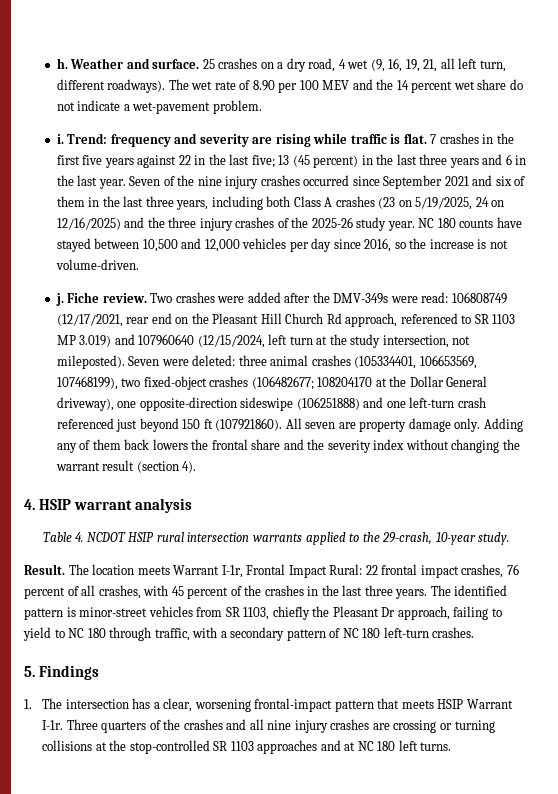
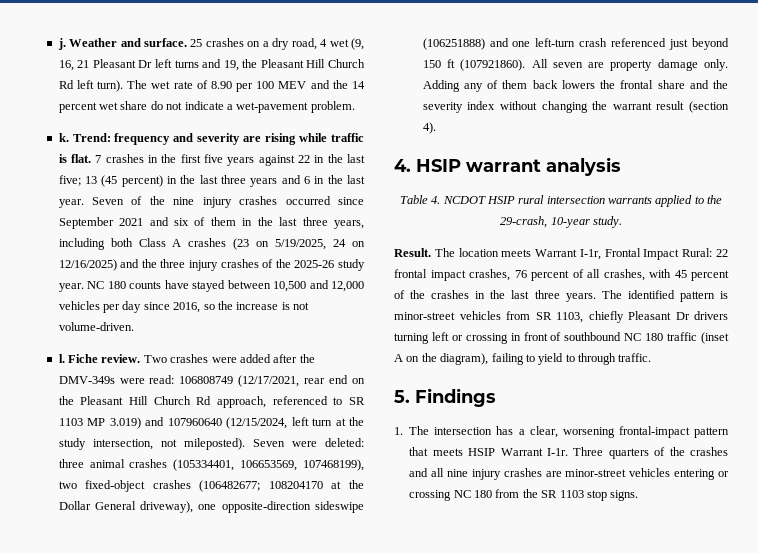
[56,58,68,69] h. -> [57,38,66,50] j.
[405,58,506,72] [56,79,166,93] 19, 21, all left turn, different roadways). -> [77,59,365,71] [58,80,124,92] 21 Pleasant Dr left turns and 19, the Pleasant Hill Church Rd left turn).
[56,134,64,144] i. -> [58,133,69,142] k.
[55,293,64,306] j. -> [58,354,65,363] l.
[312,606,502,620] [23,627,475,641] the Pleasant Dr approach, failing to yield to NC 180 through traffic, with a secondary pattern of NC 180 left-turn crashes. -> [628,311,728,320] [394,332,729,344] [394,353,652,365] Pleasant Dr drivers turning left or crossing in front of southbound NC 180 traffic (inset A on the diagram), failing to yield to through traffic.
[393,720,495,733] [42,740,452,754] crossing or turning collisions at the stop-controlled SR 1103 approaches and at NC 180 left turns. -> [565,468,729,480] [409,489,639,501] minor-street vehicles entering or crossing NC 180 from the SR 1103 stop signs.

